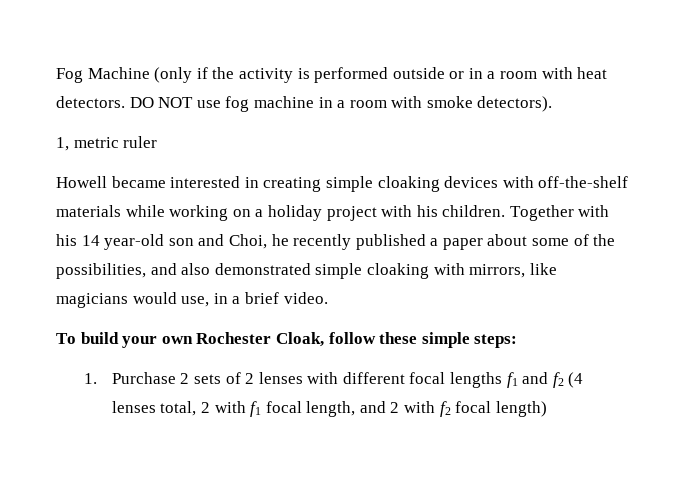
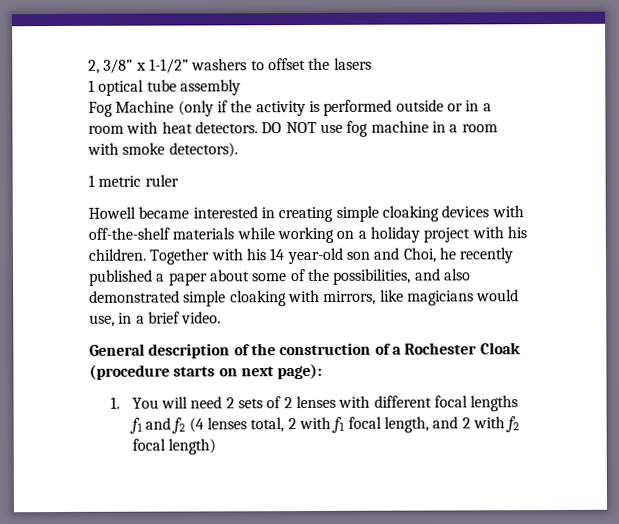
(56, 75) none -> [88,57,372,74] [88,79,241,96] 2, 3/8” x 1-1/2” washers to offset the lasers // 1 optical tube assembly //
[56,137,69,151] 1, -> [88,174,95,187] 1
[56,332,518,348] [83,372,176,384] To build your own Rochester Cloak, follow these simple steps: // 1. Purchase -> [89,342,521,359] [89,363,323,380] [110,396,223,409] General description of the construction of a Rochester Cloak (procedure starts on next page): // 1. You will need

